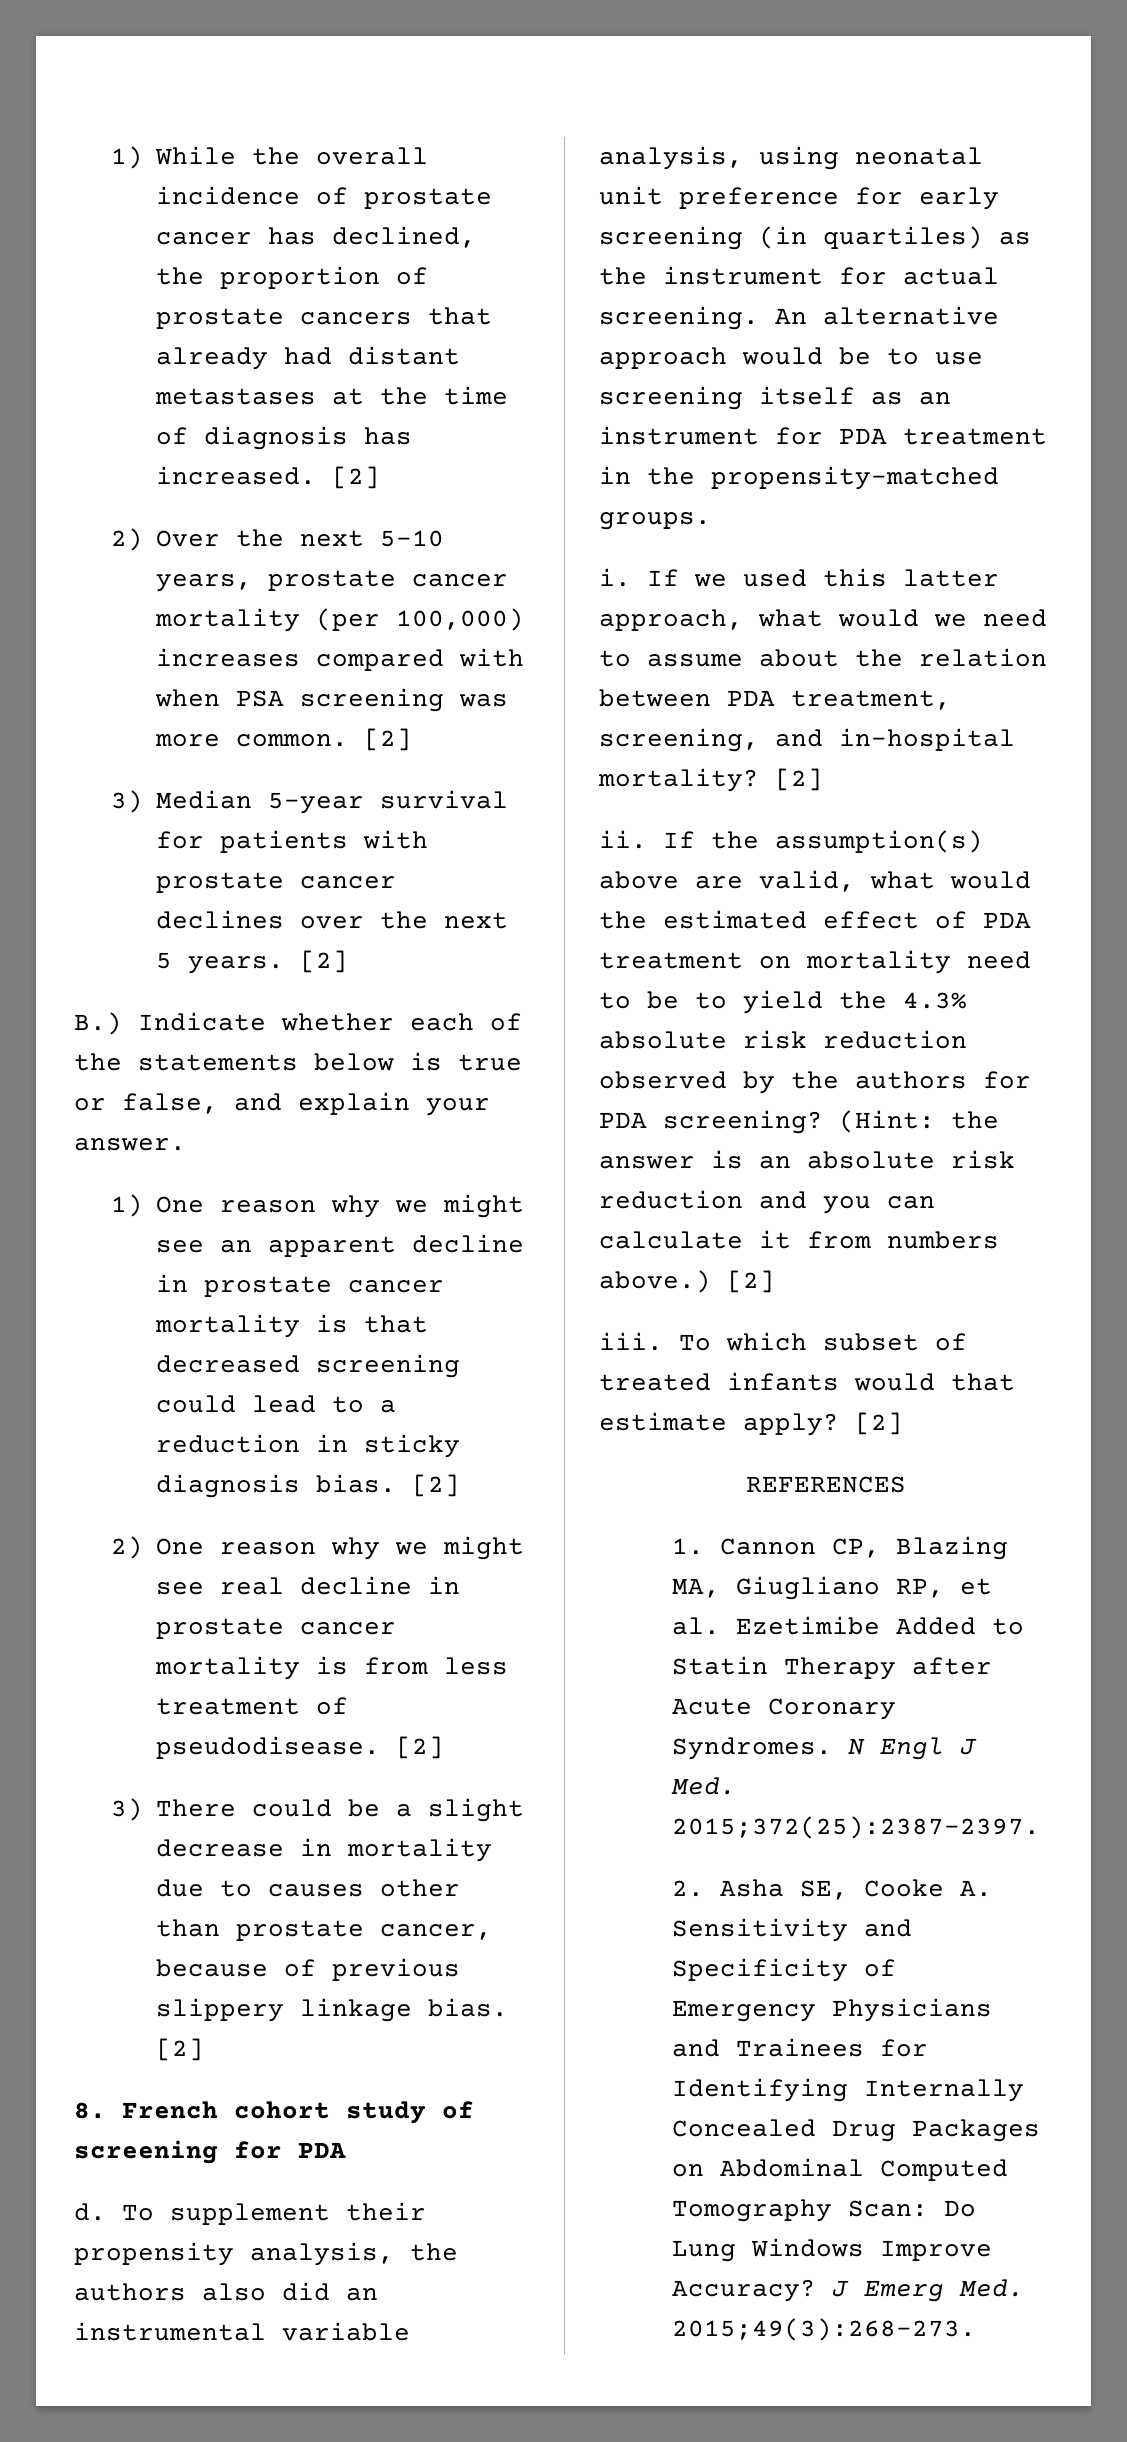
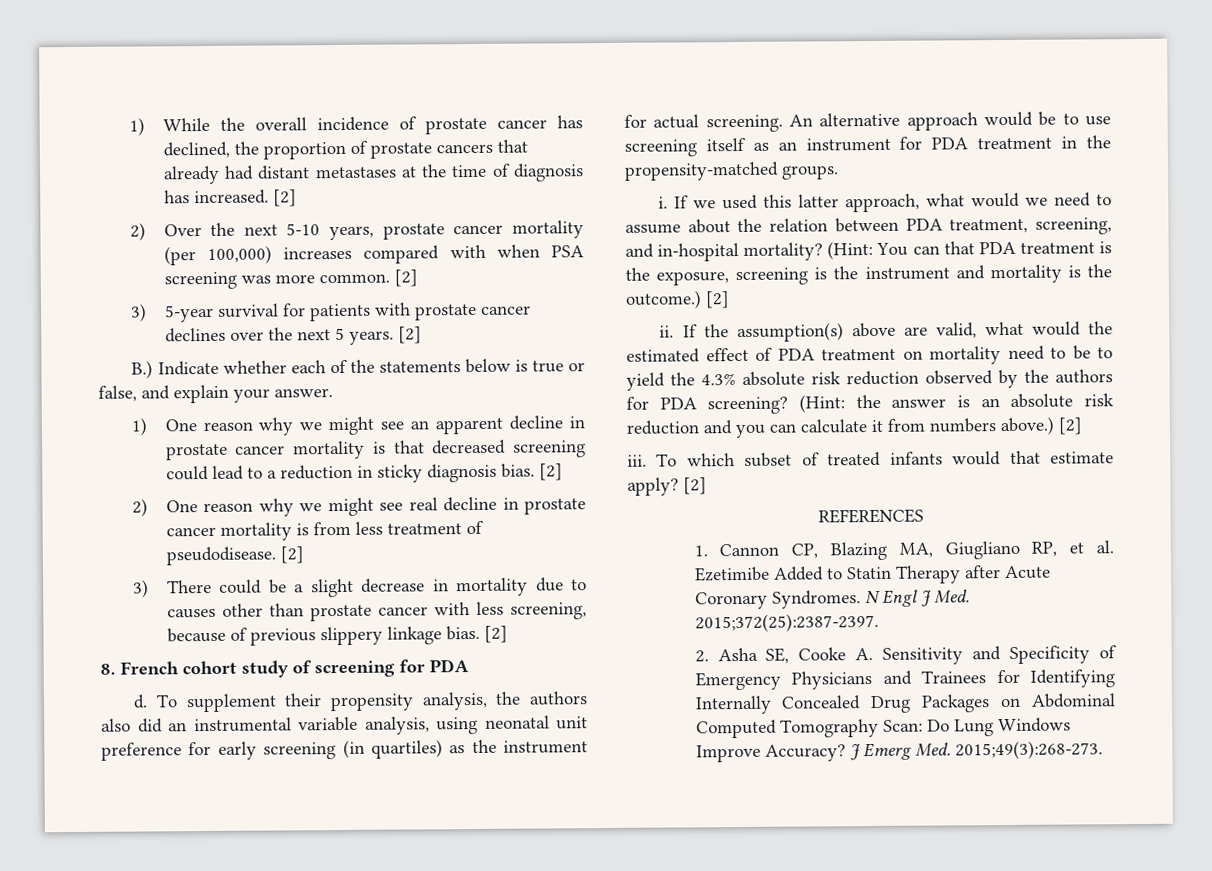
[155,790,252,809] Median -> (148, 312) none
[379,1924,492,1940] cancer, -> [377,601,587,620] cancer with less screening,
(759, 780) none -> [827,240,1112,260] [625,264,1112,286] [625,290,702,309] (Hint: You can that PDA treatment is the exposure, screening is the instrument and mortality is the outcome.)

